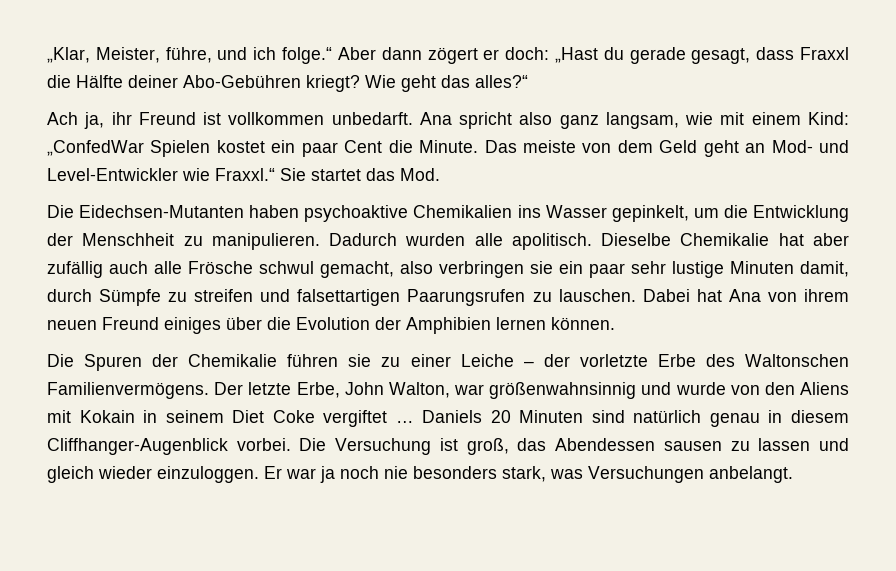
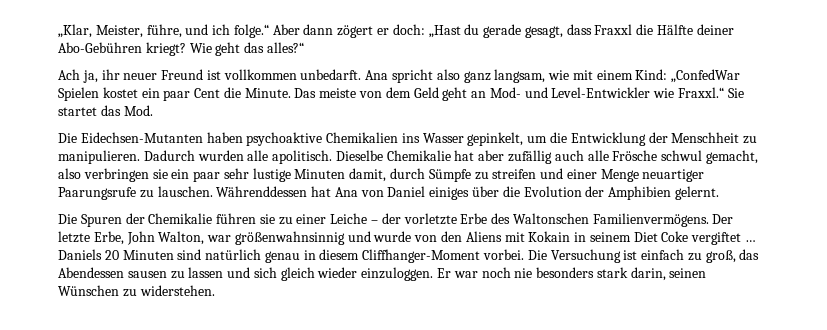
(132, 118) none -> [123,73,158,80] neuer
[297,289,526,306] falsettartigen Paarungsrufen -> [566,169,705,182] [58,187,136,200] einer Menge neuartiger Paarungsrufe
[642,289,690,302] Dabei -> [216,186,308,197] Währenddessen
[804,289,850,302] [47,317,159,330] ihrem neuen Freund -> [387,186,426,197] Daniel
[496,317,615,330] lernen können. -> [674,186,719,200] gelernt.
[47,438,228,455] Cliffhanger-Augenblick -> [362,249,481,263] Cliffhanger-Moment
(458, 444) none -> [641,249,702,261] einfach zu
(850, 444) none -> [253,267,277,278] sich
[320,466,335,483] ja -> (478, 274) none
[502,466,793,483] stark, was Versuchungen anbelangt. -> [596,267,707,281] [58,285,215,297] stark darin, seinen Wünschen zu widerstehen.

